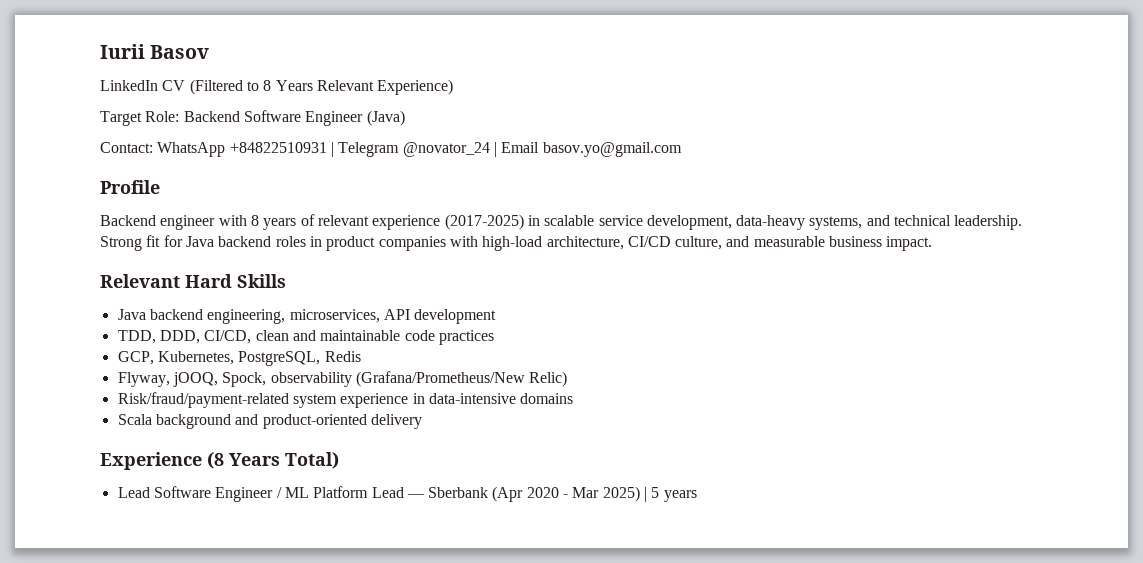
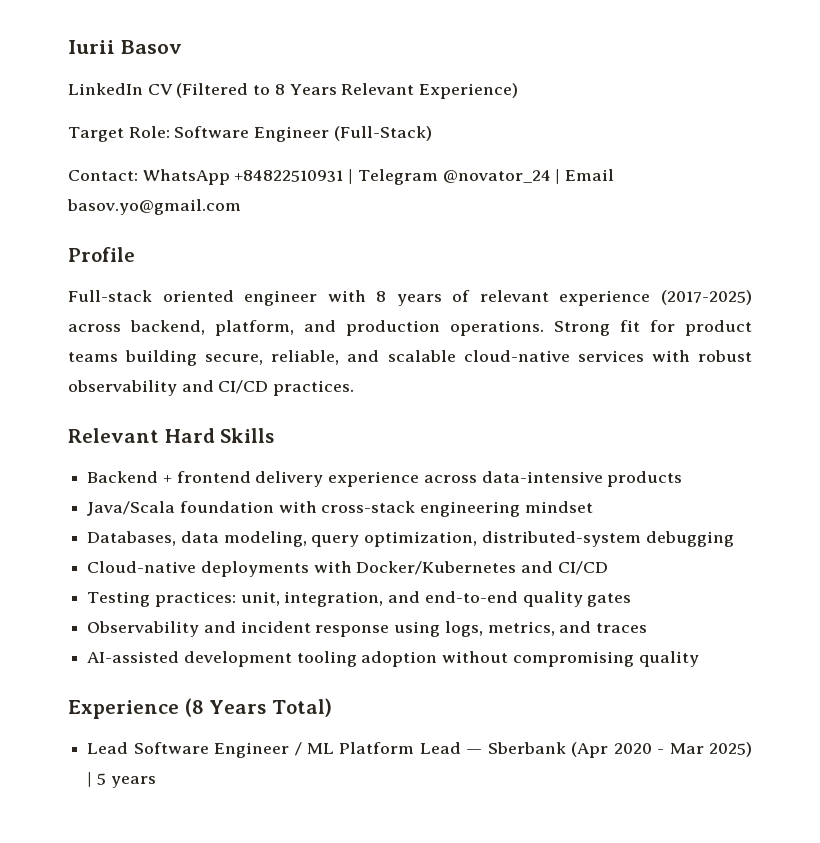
[183,110,405,126] Backend Software Engineer (Java) -> [174,126,432,142] Software Engineer (Full-Stack)
[100,215,156,226] Backend -> [68,290,234,302] Full-stack oriented
[527,215,1023,230] [100,235,933,251] [100,274,286,288] [117,309,497,324] [117,330,494,345] [117,351,361,366] [117,371,568,387] [117,392,574,408] [117,414,422,429] in scalable service development, data-heavy systems, and technical leadership. Strong fit for Java backend roles in product companies with high-load architecture, CI/CD culture, and measurable business impact. // Relevant Hard Skills // Java backend engineering, microservices, API development // TDD, DDD, CI/CD, clean and maintainable code practices // GCP, Kubernetes, PostgreSQL, Redis // Flyway, jOOQ, Spock, observability (Grafana/Prometheus/New Relic) // Risk/fraud/payment-related system experience in data-intensive domains // Scala background and product-oriented delivery -> [68,320,752,336] [68,350,752,366] [68,380,355,396] [68,428,275,443] [87,471,683,487] [87,501,593,517] [87,531,734,547] [87,561,608,577] [87,591,632,607] [87,621,648,637] [87,651,699,667] across backend, platform, and production operations. Strong fit for product teams building secure, reliable, and scalable cloud-native services with robust observability and CI/CD practices. // Relevant Hard Skills // Backend + frontend delivery experience across data-intensive products // Java/Scala foundation with cross-stack engineering mindset // Databases, data modeling, query optimization, distributed-system debugging // Cloud-native deployments with Docker/Kubernetes and CI/CD // Testing practices: unit, integration, and end-to-end quality gates // Observability and incident response using logs, metrics, and traces // AI-assisted development tooling adoption without compromising quality

